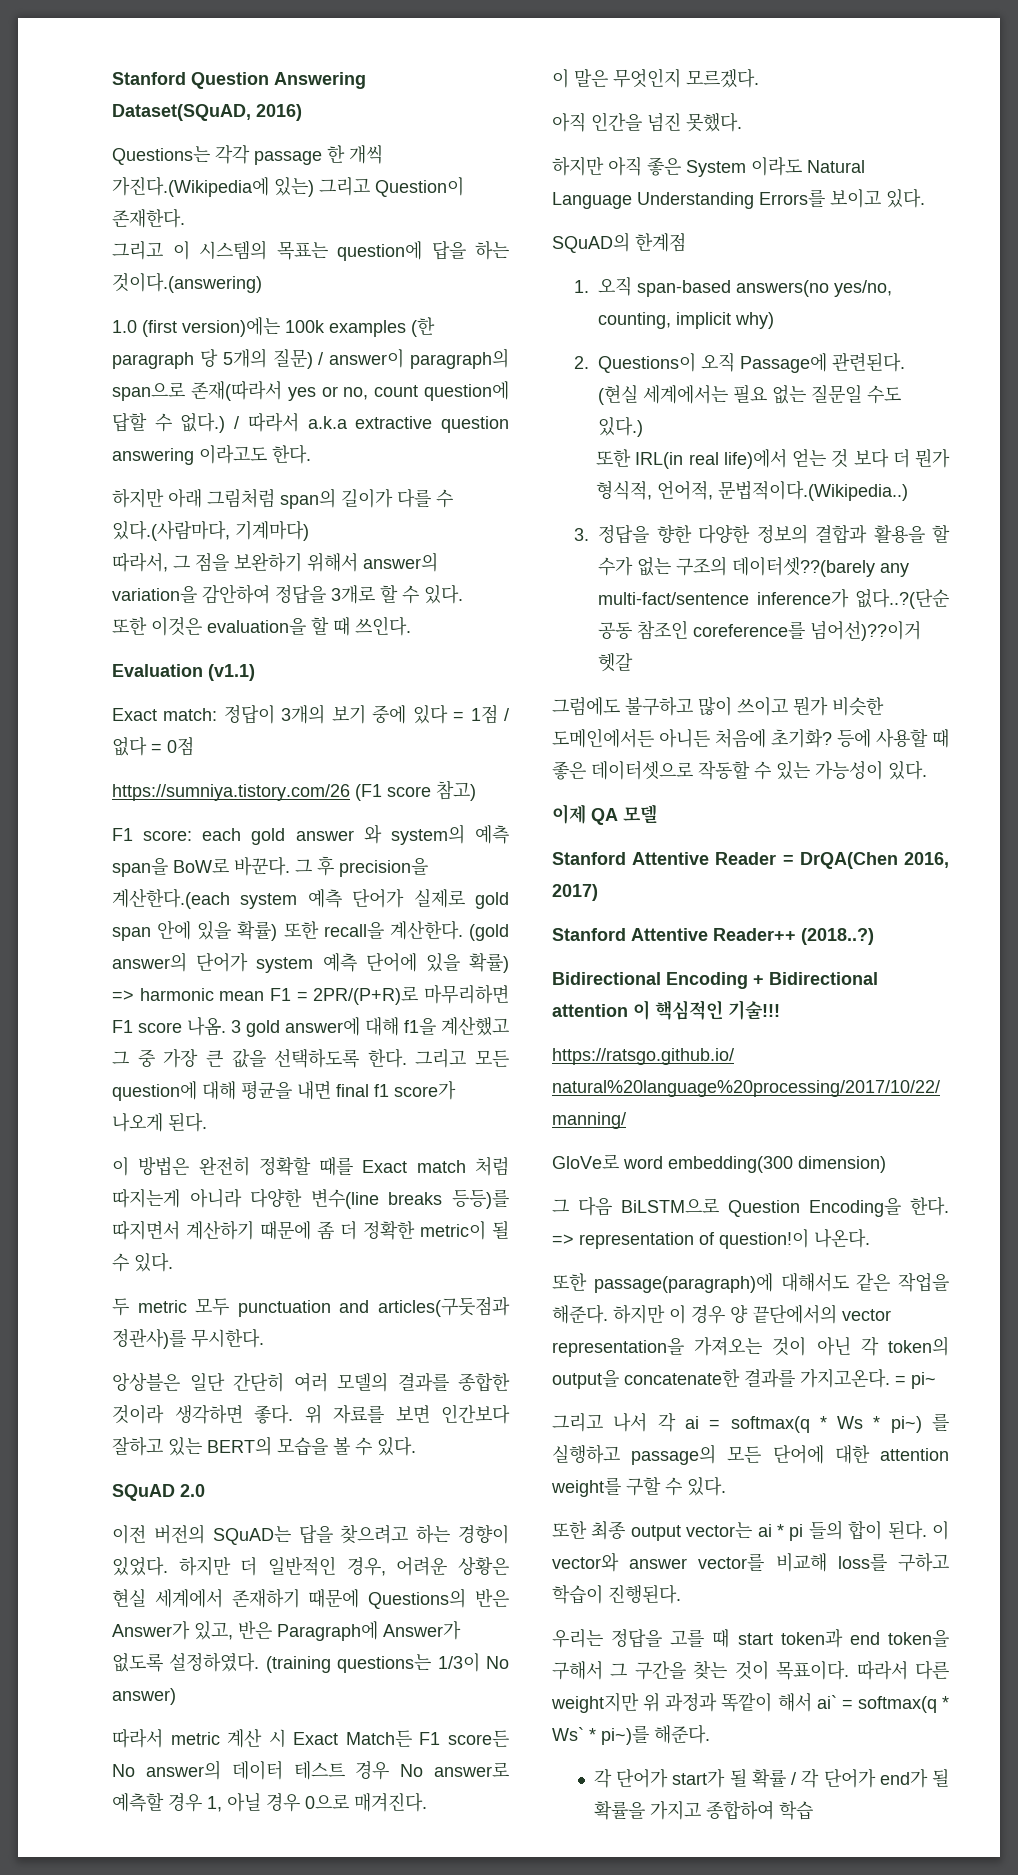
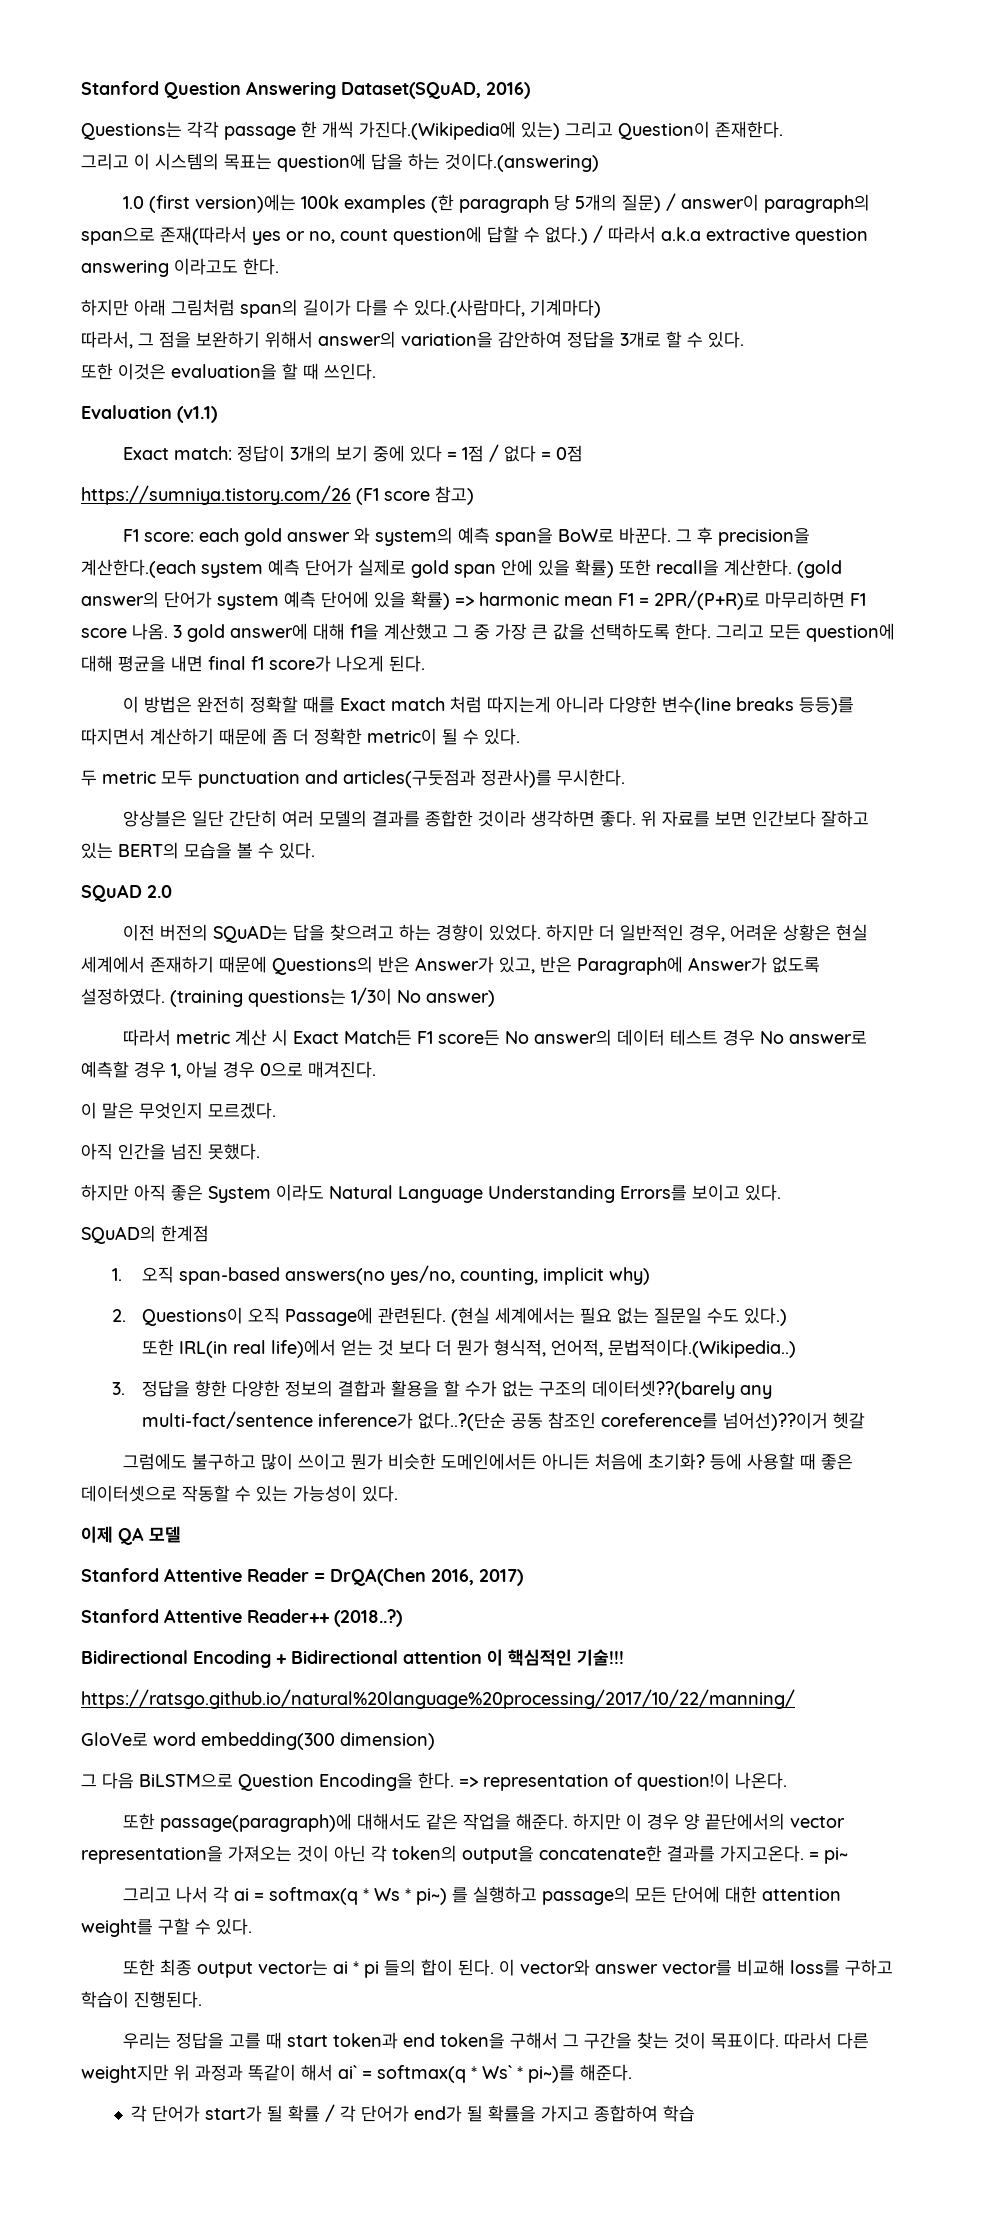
[721,1693,773,1712] 똑깥이 -> [248,2064,296,2081] 똑같이

